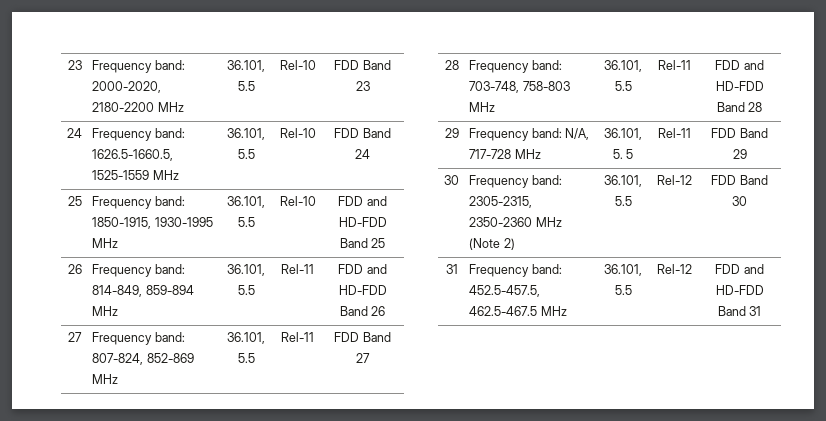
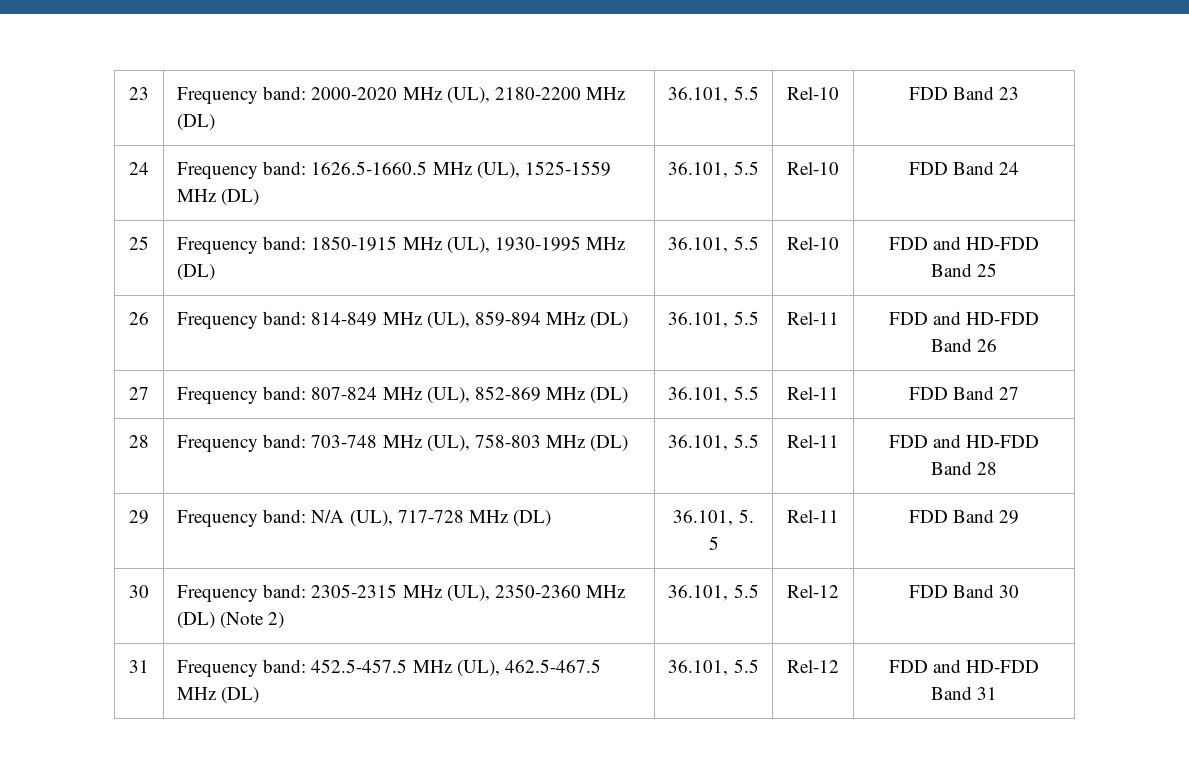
[92,81,162,93] 2000-2020, -> [311,87,490,104] 2000-2020 MHz (UL),
(184, 107) none -> [177,114,216,131] (DL)
[92,149,174,161] 1626.5-1660.5, -> [311,161,520,179] 1626.5-1660.5 MHz (UL),
(179, 175) none -> [221,189,260,206] (DL)
[92,217,152,229] 1850-1915, -> [311,236,490,254] 1850-1915 MHz (UL),
(119, 243) none -> [177,264,216,281] (DL)
[92,285,143,297] 814-849, -> [311,312,470,329] 814-849 MHz (UL),
(119, 311) none -> [590,312,629,329] (DL)
[92,353,144,365] 807-824, -> [311,387,470,404] 807-824 MHz (UL),
(119, 379) none -> [590,387,629,404] (DL)
[469,81,520,93] 703-748, -> [311,435,470,452] 703-748 MHz (UL),
(496, 107) none -> [590,435,629,452] (DL)
[565,128,590,140] N/A, -> [311,510,393,527] N/A (UL),
(541, 154) none -> [512,510,551,527] (DL)
[469,196,533,208] 2305-2315, -> [311,584,490,602] 2305-2315 MHz (UL),
(562, 222) none -> [177,612,216,629] (DL)
[469,285,541,297] 452.5-457.5, -> [311,659,500,677] 452.5-457.5 MHz (UL),
(567, 311) none -> [221,687,260,704] (DL)

